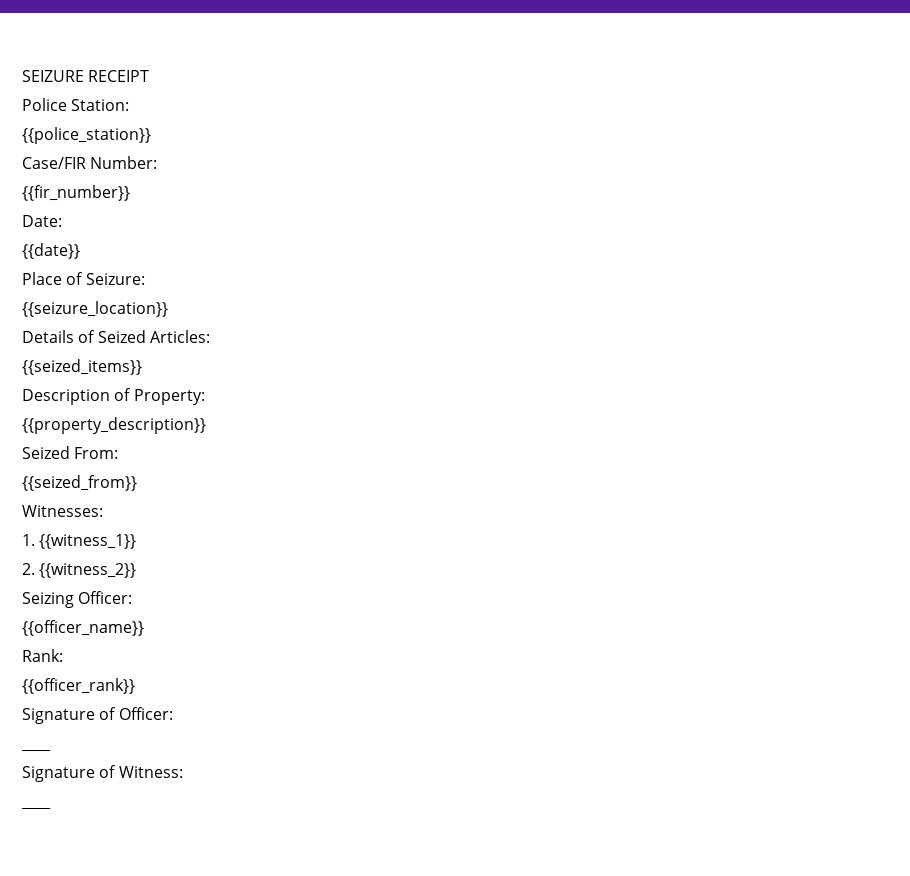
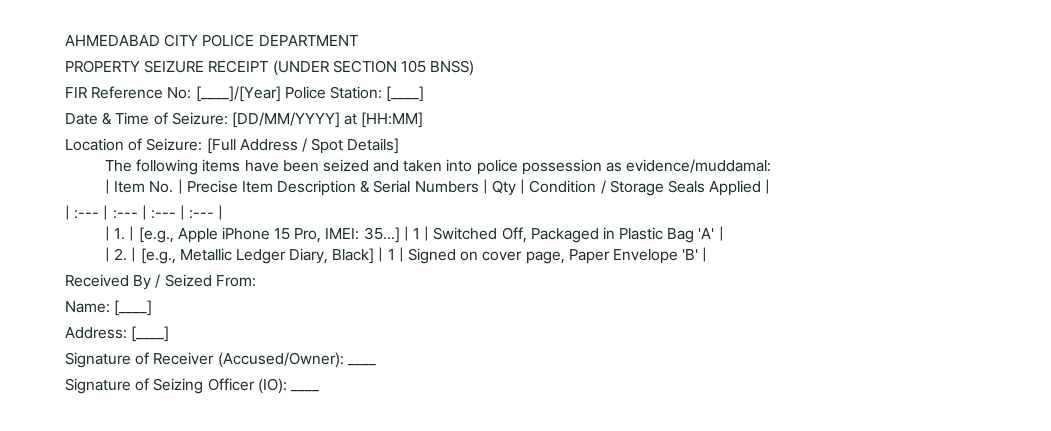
[22,70,150,82] [22,98,130,111] [22,127,151,144] [22,156,158,169] [22,185,130,201] [22,215,62,227] [22,243,80,259] [22,272,145,285] [22,301,168,317] [22,330,210,343] [22,359,142,375] [22,388,205,405] [22,417,206,434] [22,446,119,459] [22,475,137,491] [22,505,103,517] [22,534,137,549] [22,563,137,578] [22,591,133,608] [22,620,144,636] [22,649,63,662] [22,678,135,694] [22,707,173,724] SEIZURE RECEIPT // Police Station: // {{police_station}} // Case/FIR Number: // {{fir_number}} // Date: // {{date}} // Place of Seizure: // {{seizure_location}} // Details of Seized Articles: // {{seized_items}} // Description of Property: // {{property_description}} // Seized From: // {{seized_from}} // Witnesses: // 1. {{witness_1}} // 2. {{witness_2}} // Seizing Officer: // {{officer_name}} // Rank: // {{officer_rank}} // Signature of Officer: // -> [65,34,358,47] [65,60,475,76] [65,86,425,102] [65,112,424,128] [65,138,400,154] [104,159,772,175] [104,179,771,196] [65,205,224,220] [104,226,724,243] [104,247,708,264] [65,274,256,290] [65,300,153,316] [65,326,170,342] [65,352,344,368] AHMEDABAD CITY POLICE DEPARTMENT // PROPERTY SEIZURE RECEIPT (UNDER SECTION 105 BNSS) // FIR Reference No: [____]/[Year] Police Station: [____] // Date & Time of Seizure: [DD/MM/YYYY] at [HH:MM] // Location of Seizure: [Full Address / Spot Details] // The following items have been seized and taken into police possession as evidence/muddamal: // | Item No. | Precise Item Description & Serial Numbers | Qty | Condition / Storage Seals Applied | // | :--- | :--- | :--- | :--- | // | 1. | [e.g., Apple iPhone 15 Pro, IMEI: 35...] | 1 | Switched Off, Packaged in Plastic Bag 'A' | // | 2. | [e.g., Metallic Ledger Diary, Black] | 1 | Signed on cover page, Paper Envelope 'B' | // Received By / Seized From: // Name: [____] // Address: [____] // Signature of Receiver (Accused/Owner):
[118,766,183,778] Witness: // -> [153,378,287,394] Seizing Officer (IO):

